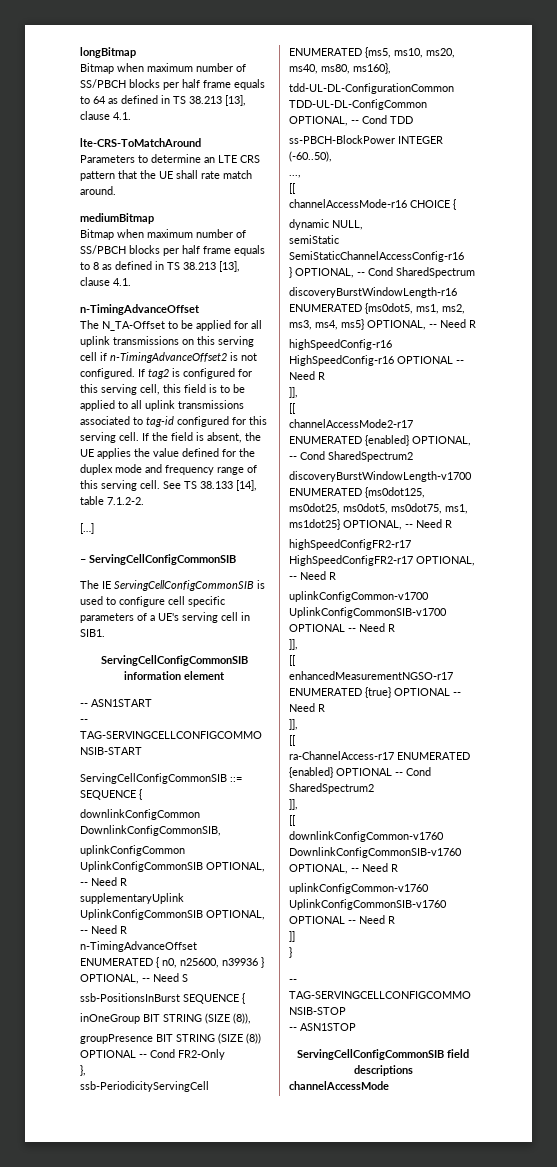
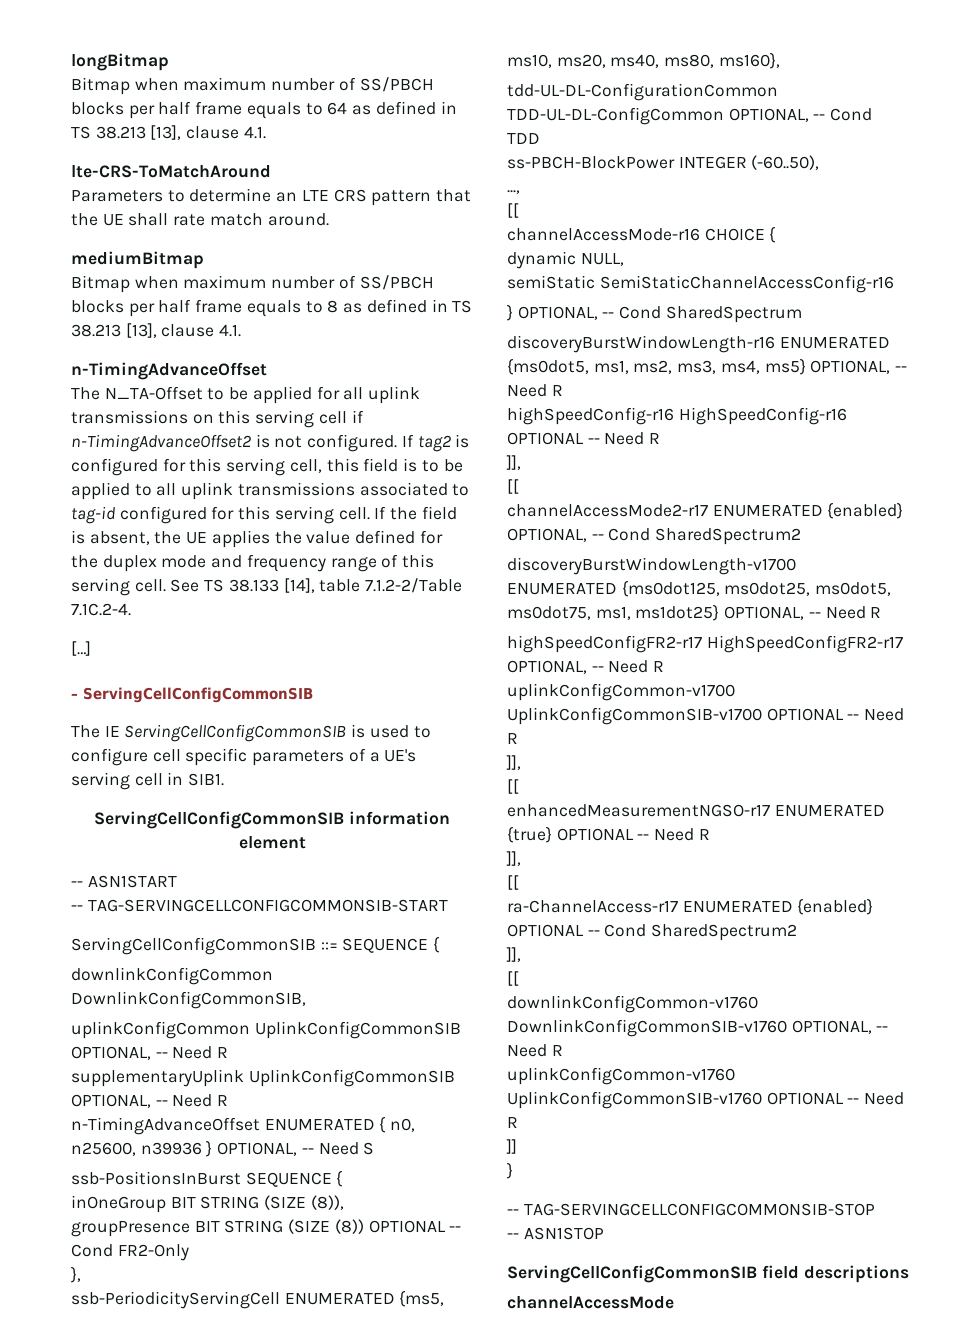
[107,497,144,505] 7.1.2-2. -> [365,578,463,593] [71,603,131,616] 7.1.2-2/Table 7.1C.2-4.

